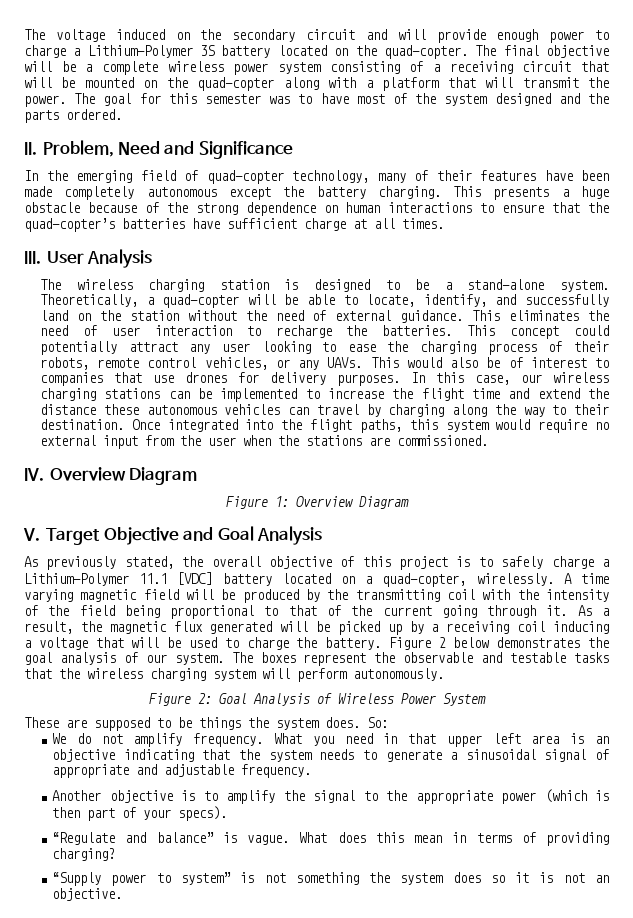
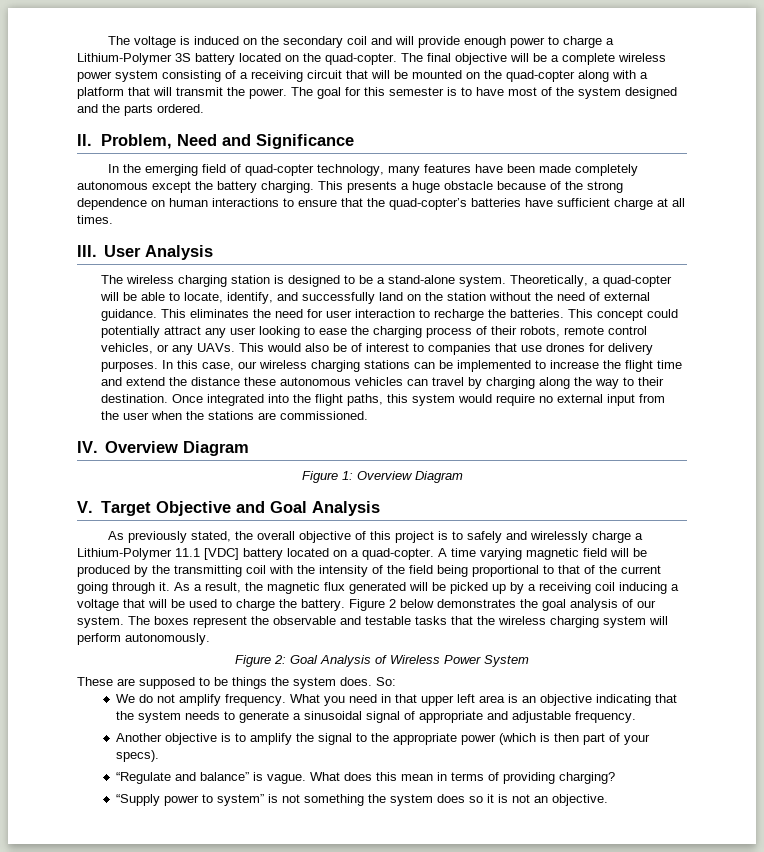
(105, 35) none -> [179,36,190,45] is
[306,29,356,40] circuit -> [346,36,367,45] coil
[269,96,291,104] was -> [447,87,457,96] is
[414,170,472,181] of their -> (420, 171) none
[82,325,97,336] of -> [307,309,324,318] for
(544, 562) none -> [505,531,588,543] and wirelessly
[382,573,554,587] quad-copter, wirelessly. -> [362,548,434,560] quad-copter.

